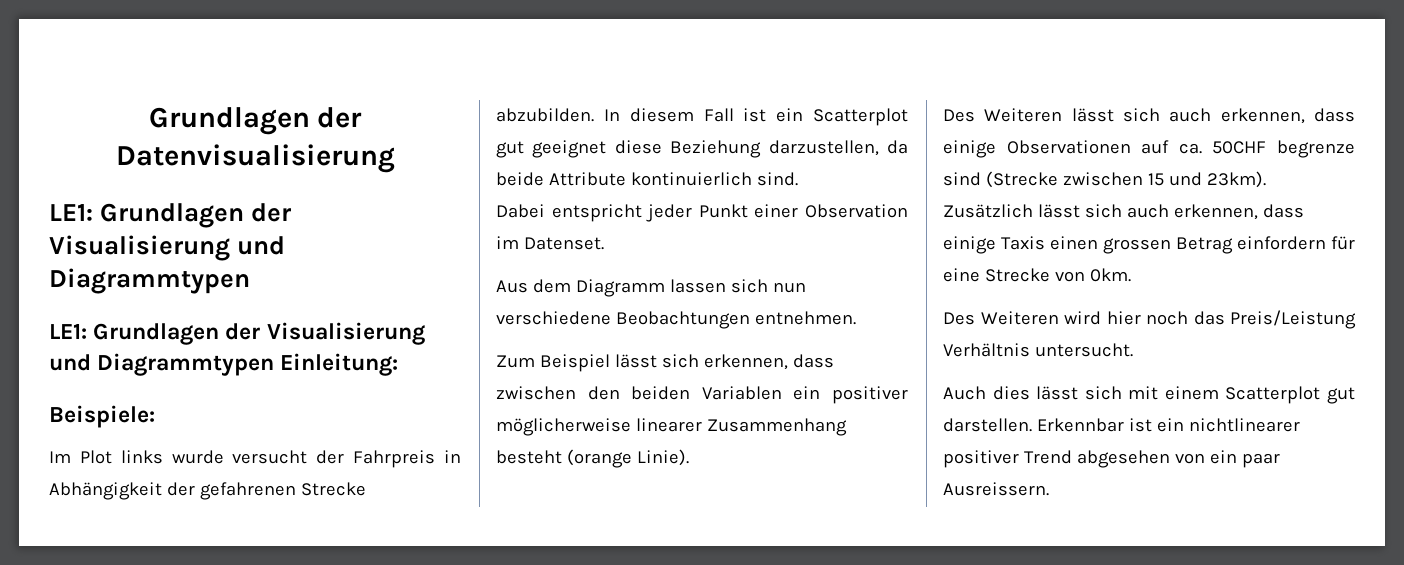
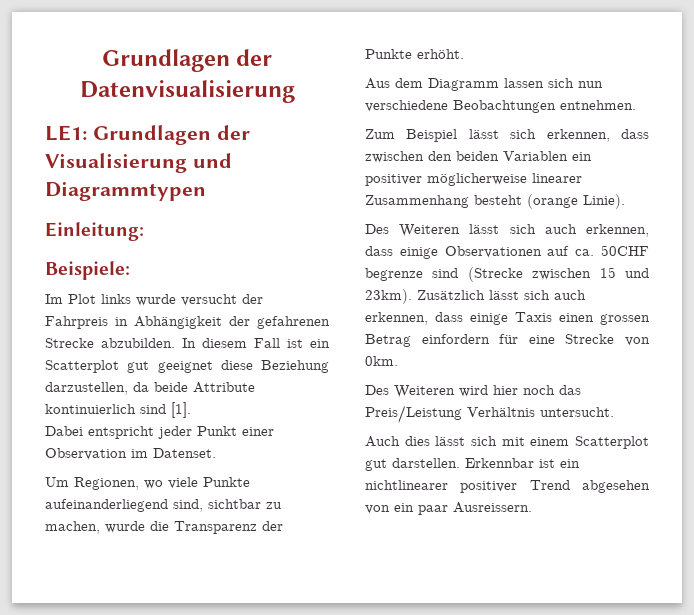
[49,322,425,345] [49,353,275,376] LE1: Grundlagen der Visualisierung und Diagrammtypen -> (206, 191) none
[756,172,798,186] sind. -> [140,402,191,418] sind [1].
(604, 243) none -> [45,477,250,490] [45,499,282,512] [45,521,283,534] [365,49,464,59] // Um Regionen, wo viele Punkte aufeinanderliegend sind, sichtbar zu machen, wurde die Transparenz der Punkte erhöht.

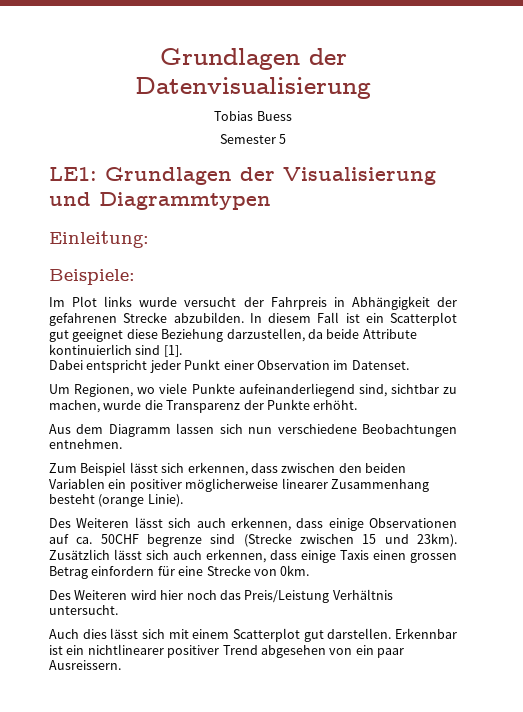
(295, 91) none -> [214,111,292,121] [219,134,287,144] // Tobias Buess // Semester 5

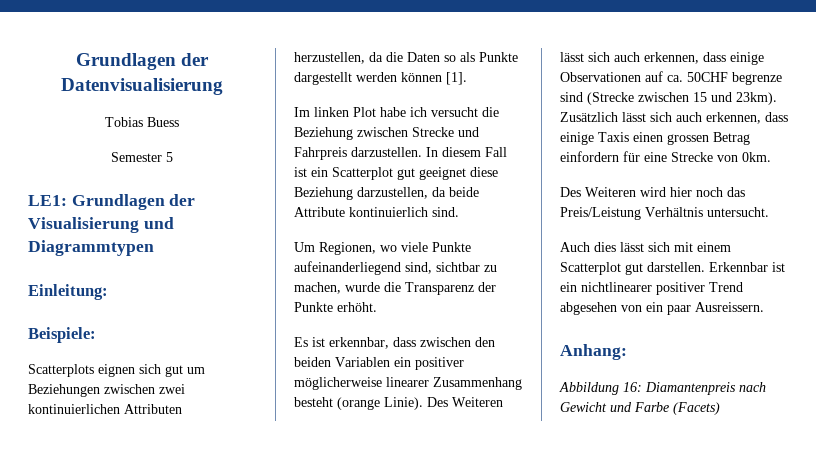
[49,296,457,310] [49,312,244,326] Im Plot links wurde versucht der Fahrpreis in Abhängigkeit der gefahrenen Strecke abzubilden. -> [28,364,205,377] [28,384,185,397] [28,404,182,414] [294,52,518,64] [294,72,467,85] [294,107,499,117] [294,127,479,140] [294,147,422,160] Scatterplots eignen sich gut um Beziehungen zwischen zwei kontinuierlichen Attributen herzustellen, da die Daten so als Punkte dargestellt werden können [1]. // Im linken Plot habe ich versucht die Beziehung zwischen Strecke und Fahrpreis darzustellen.
[135,345,182,357] [49,359,409,373] sind [1]. // Dabei entspricht jeder Punkt einer Observation im Datenset. -> [432,207,459,217] sind.
[49,423,457,437] [49,439,122,449] [49,462,248,476] Aus dem Diagramm lassen sich nun verschiedene Beobachtungen entnehmen. // Zum Beispiel lässt sich erkennen, -> [294,337,389,349] Es ist erkennbar,
(183, 500) // -> (423, 403) none
(121, 665) none -> [560,344,627,360] [559,382,766,395] [560,402,720,415] // Anhang: // Abbildung 16: Diamantenpreis nach Gewicht und Farbe (Facets)

